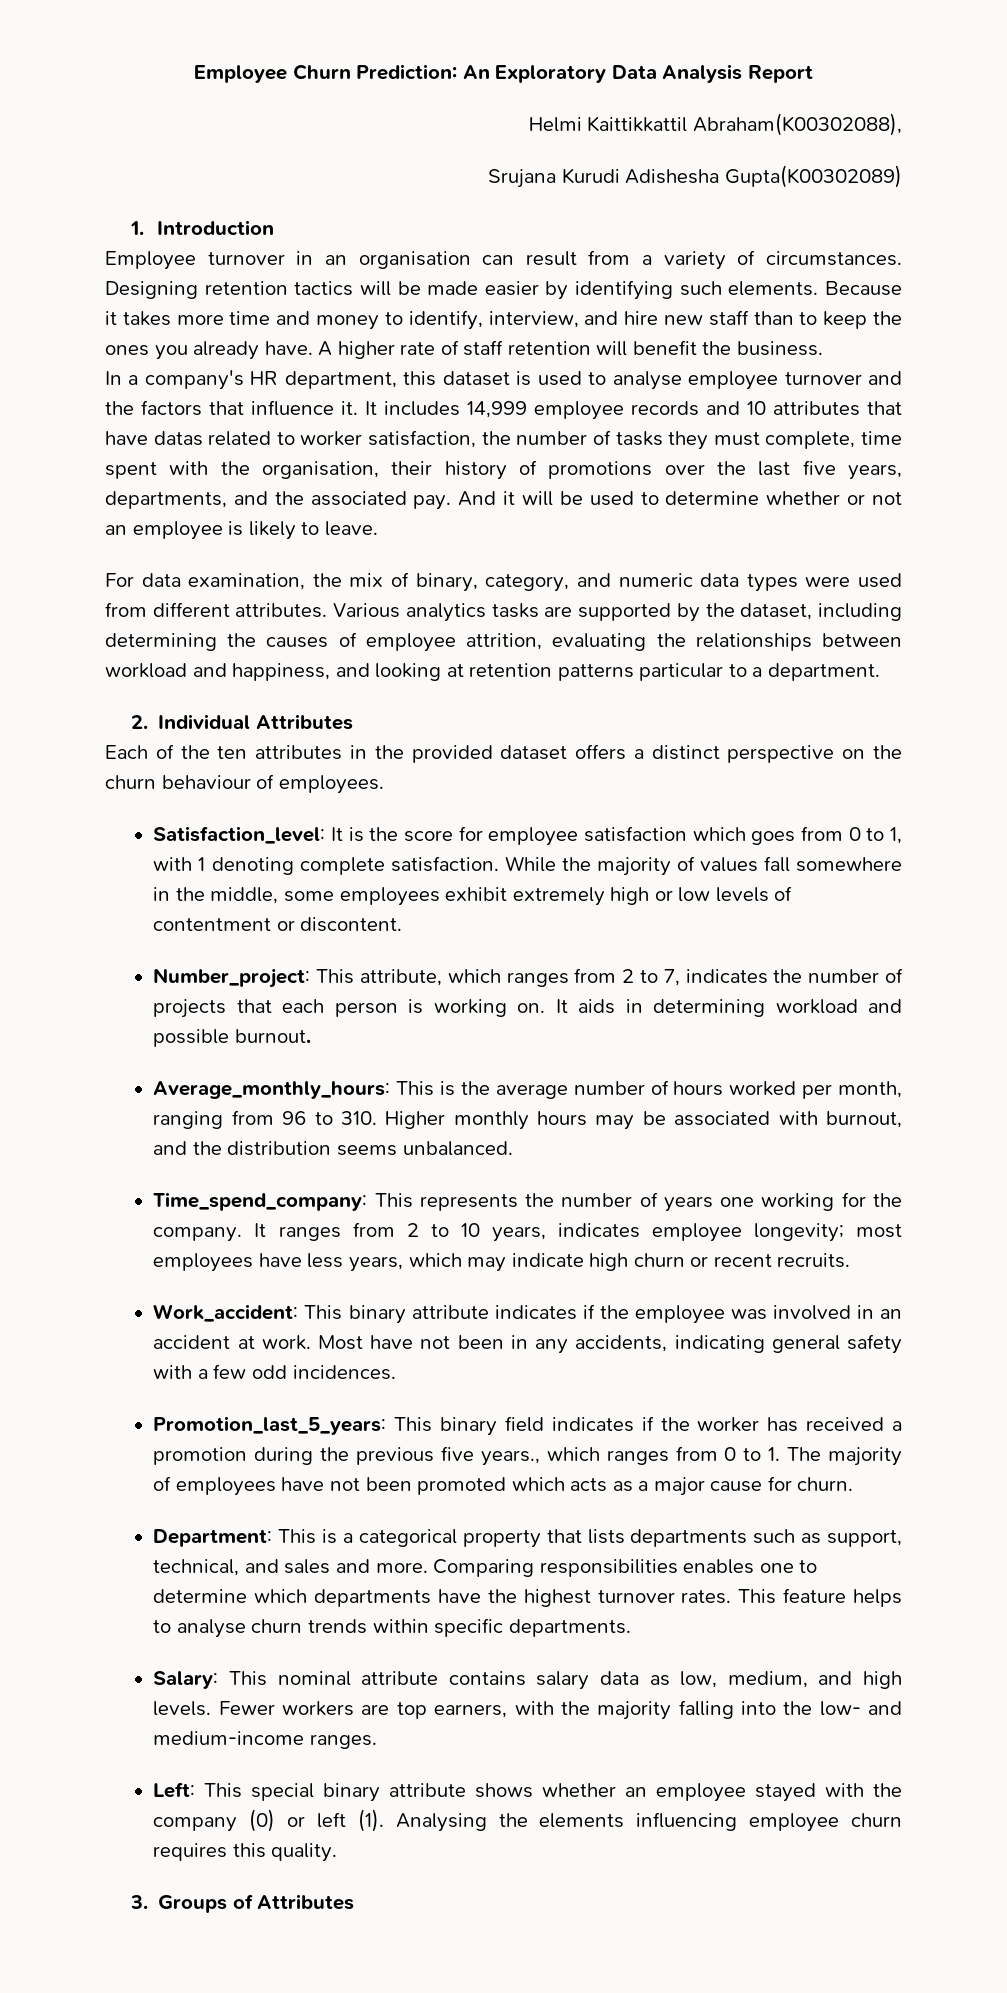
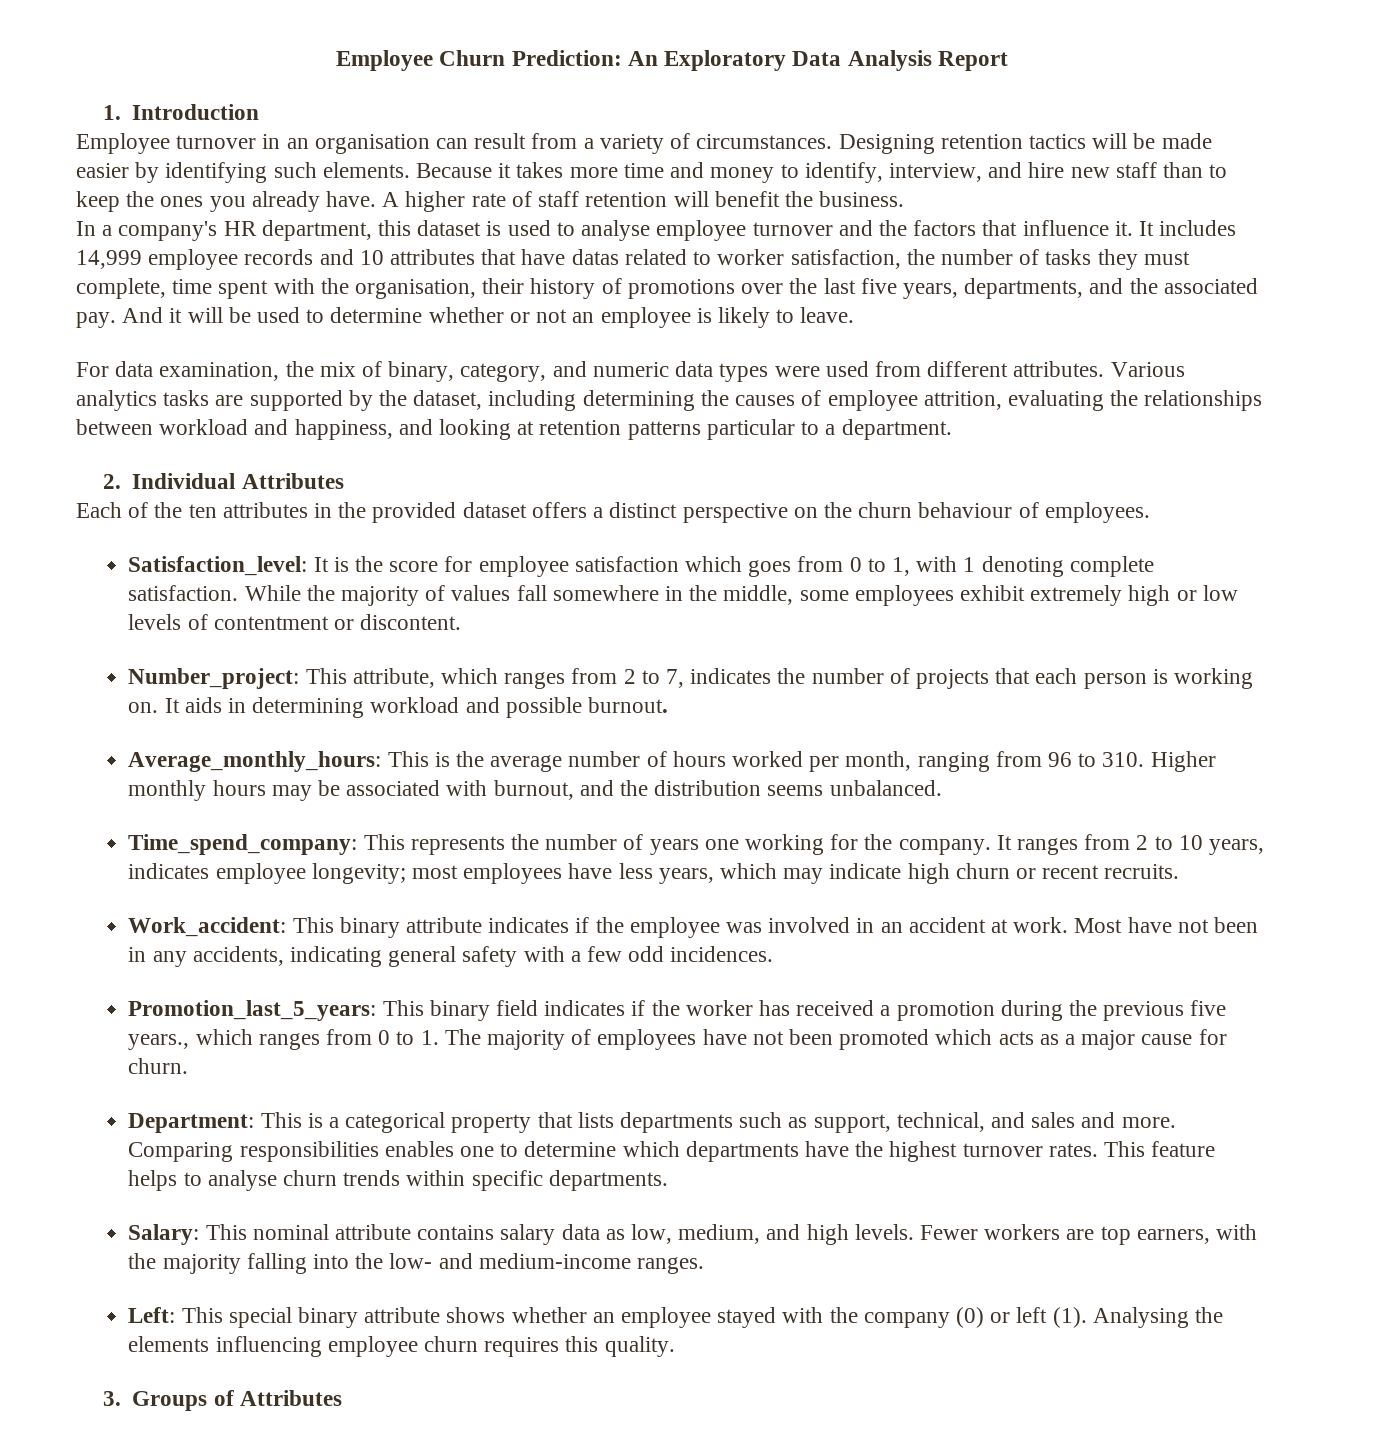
[528,113,902,136] [488,165,902,188] // Helmi Kaittikkattil Abraham(K00302088), // Srujana Kurudi Adishesha Gupta(K00302089) -> (1008, 61) none

